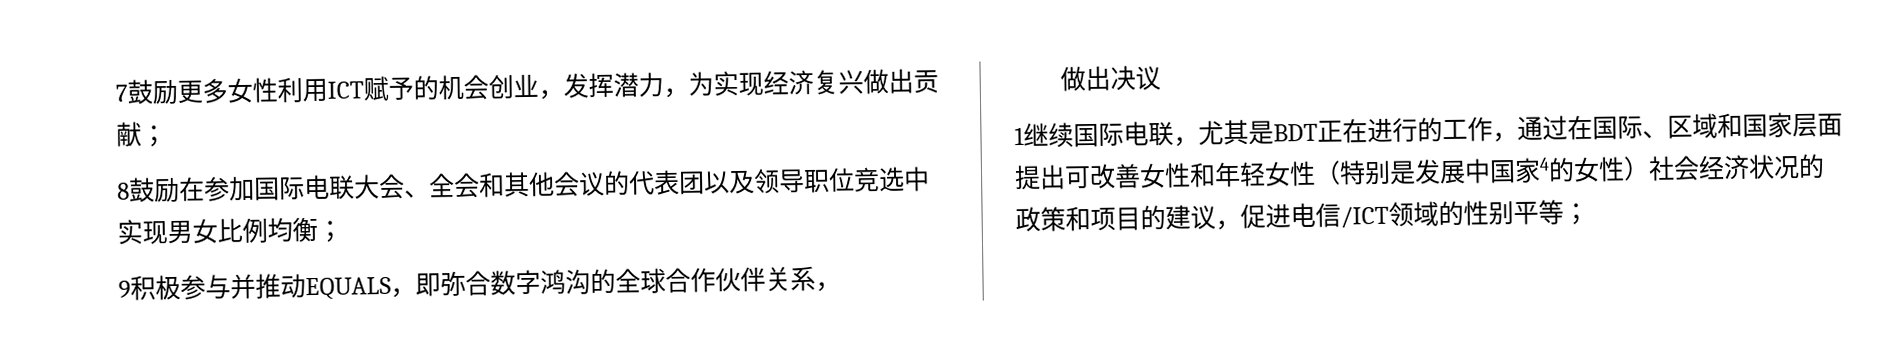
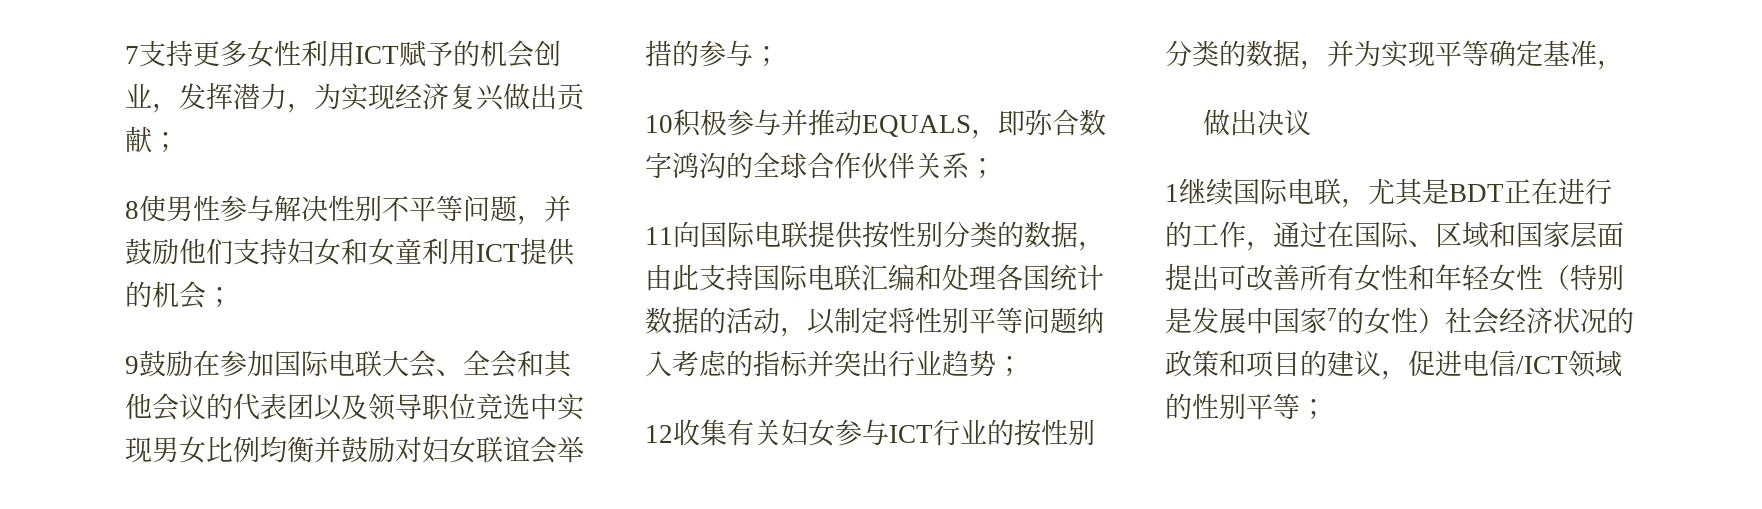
[115,78,178,105] 7鼓励 -> [125,40,193,67] 7支持
(130, 191) none -> [139,195,571,225] [125,238,575,266] [125,281,233,309] [125,356,139,374] 使男性参与解决性别不平等问题，并鼓励他们支持妇女和女童利用ICT提供的机会； // 9
[317,220,343,243] [118,280,131,298] ； // 9 -> [314,436,584,464] [645,40,780,67] [645,115,673,133] 并鼓励对妇女联谊会举措的参与； // 10
(816, 278) none -> [969,158,996,179] [645,221,1105,251] [645,264,1104,291] [645,307,1104,337] [645,350,1023,377] [645,419,1095,447] [1165,40,1597,70] ； // 11向国际电联提供按性别分类的数据，由此支持国际电联汇编和处理各国统计数据的活动，以制定将性别平等问题纳入考虑的指标并突出行业趋势； // 12收集有关妇女参与ICT行业的按性别分类的数据，并为实现平等确定基准
(1141, 176) none -> [1300,264,1354,291] 所有
[1539,157,1550,171] 4 -> [1327,308,1337,321] 7

